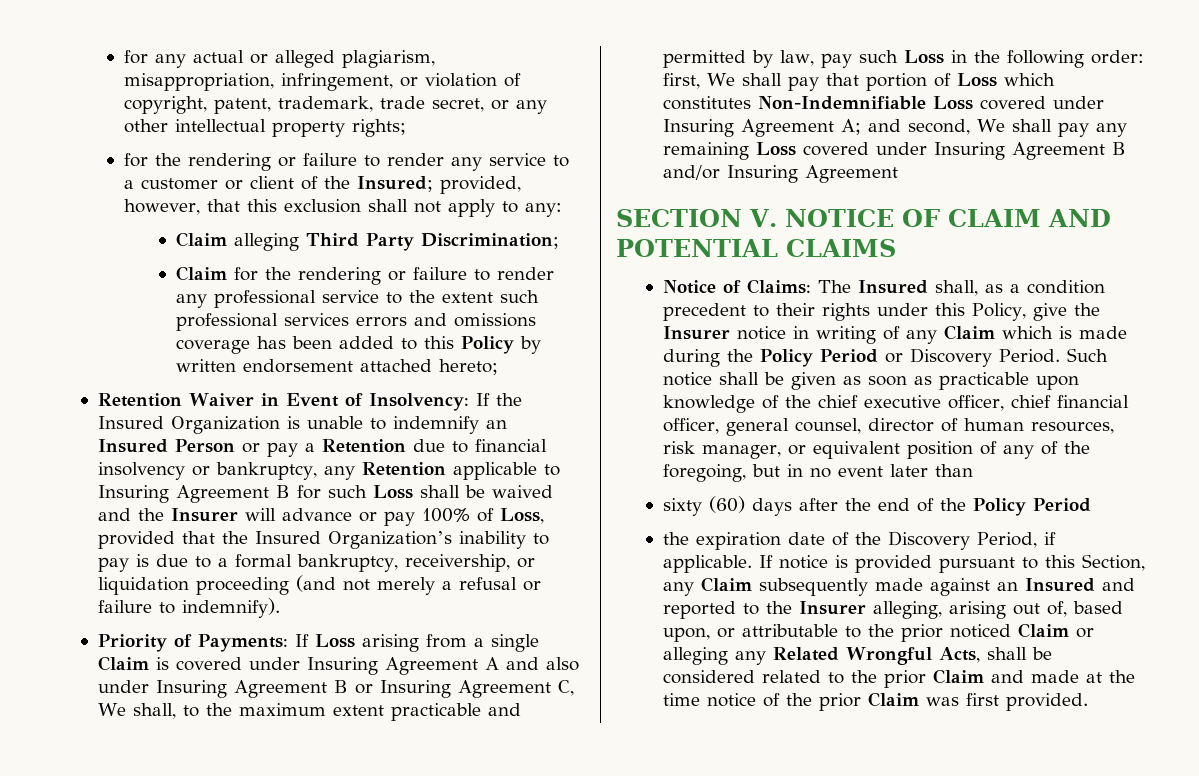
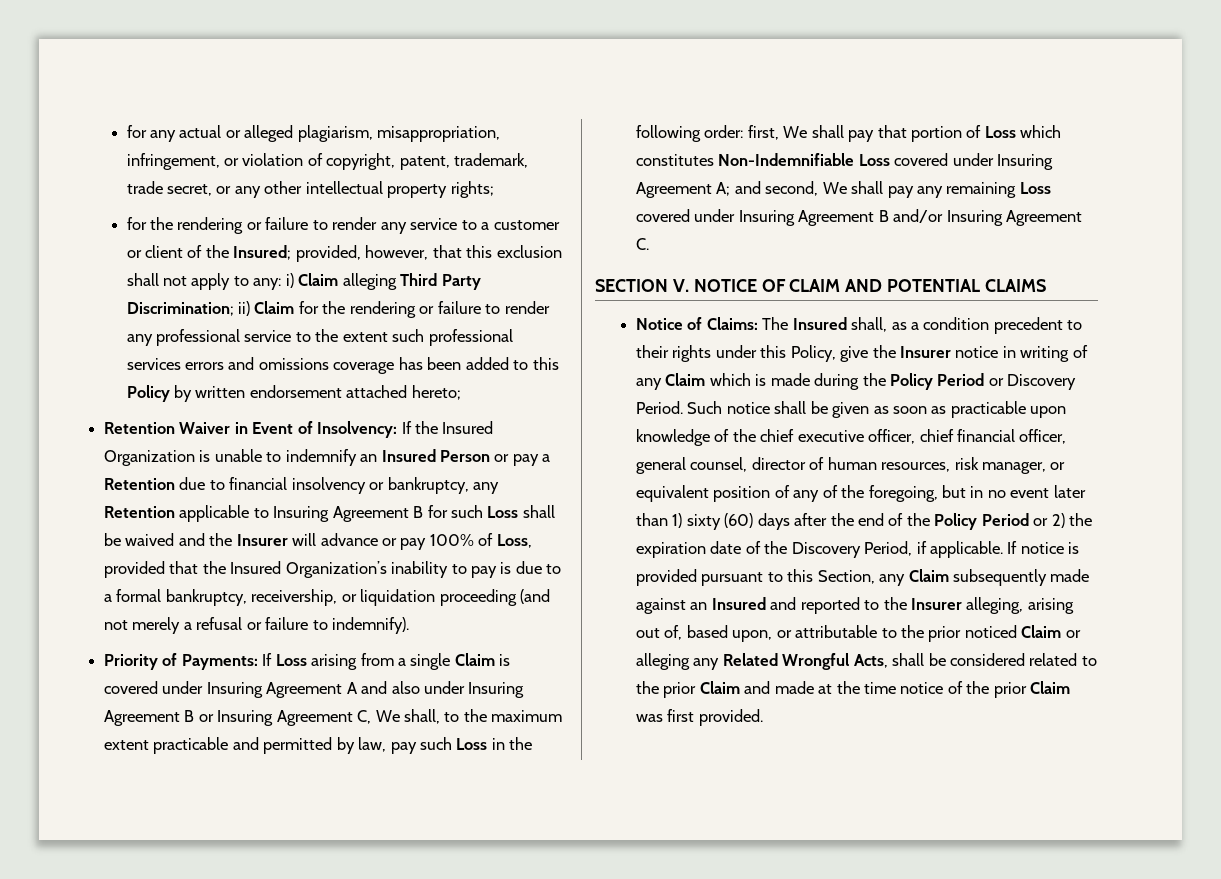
(563, 210) // -> [285,273,294,288] i)
(560, 241) // -> [237,301,250,316] ii)
(898, 174) none -> [635,238,649,250] C.
(973, 470) // -> [672,513,683,528] 1)
(1091, 505) // -> [1033,513,1065,528] or 2)

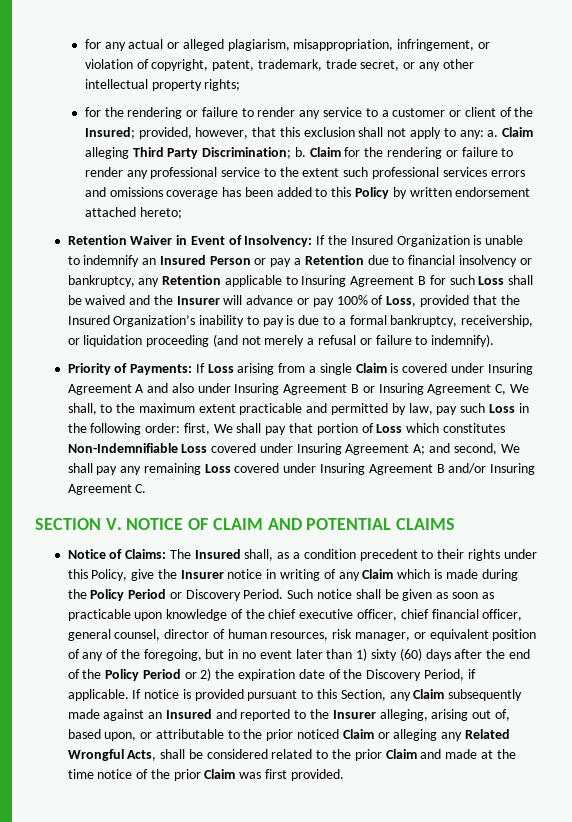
[285,273,294,288] i) -> [487,130,499,137] a.
[237,301,250,316] ii) -> [294,147,306,157] b.

